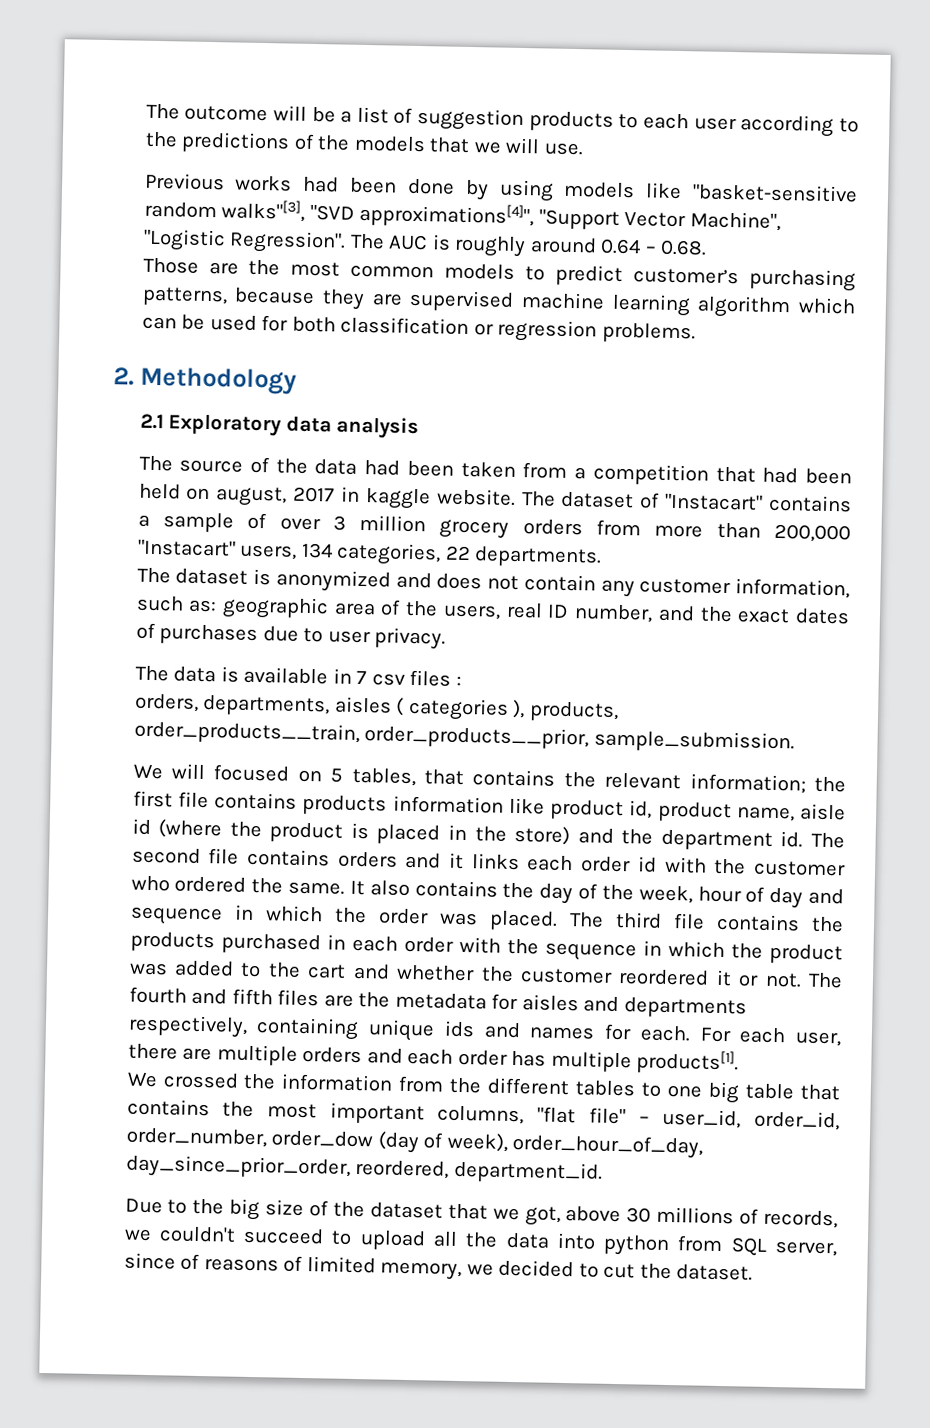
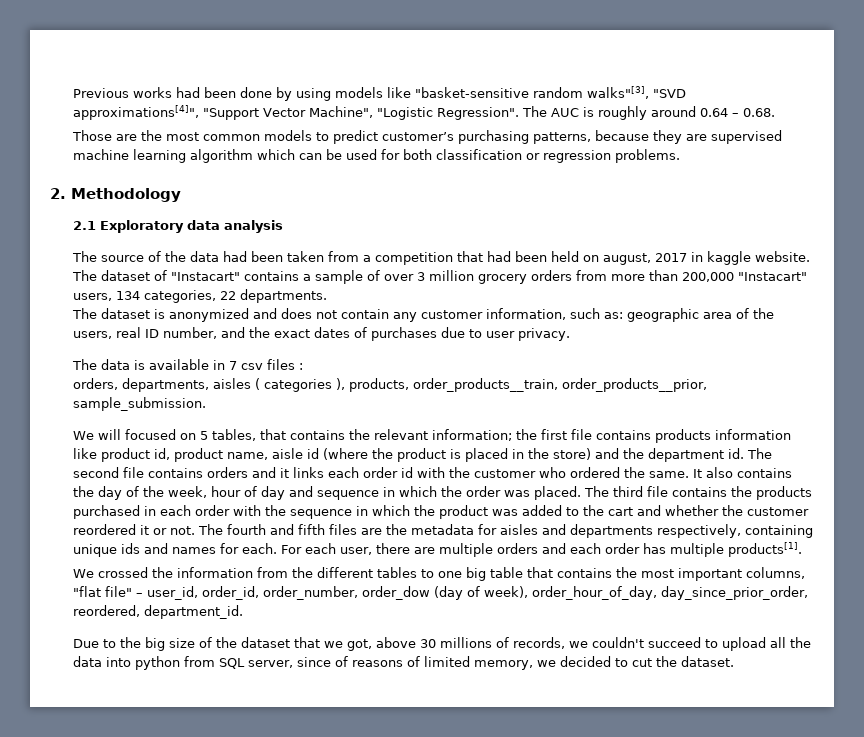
[145,103,859,137] [144,131,583,156] The outcome will be a list of suggestion products to each user according to the predictions of the models that we will use. // -> (73, 93) none

